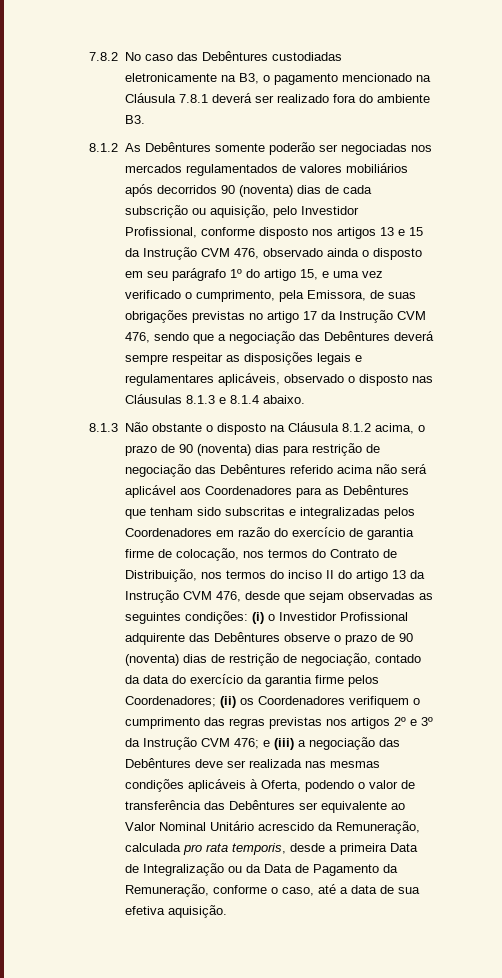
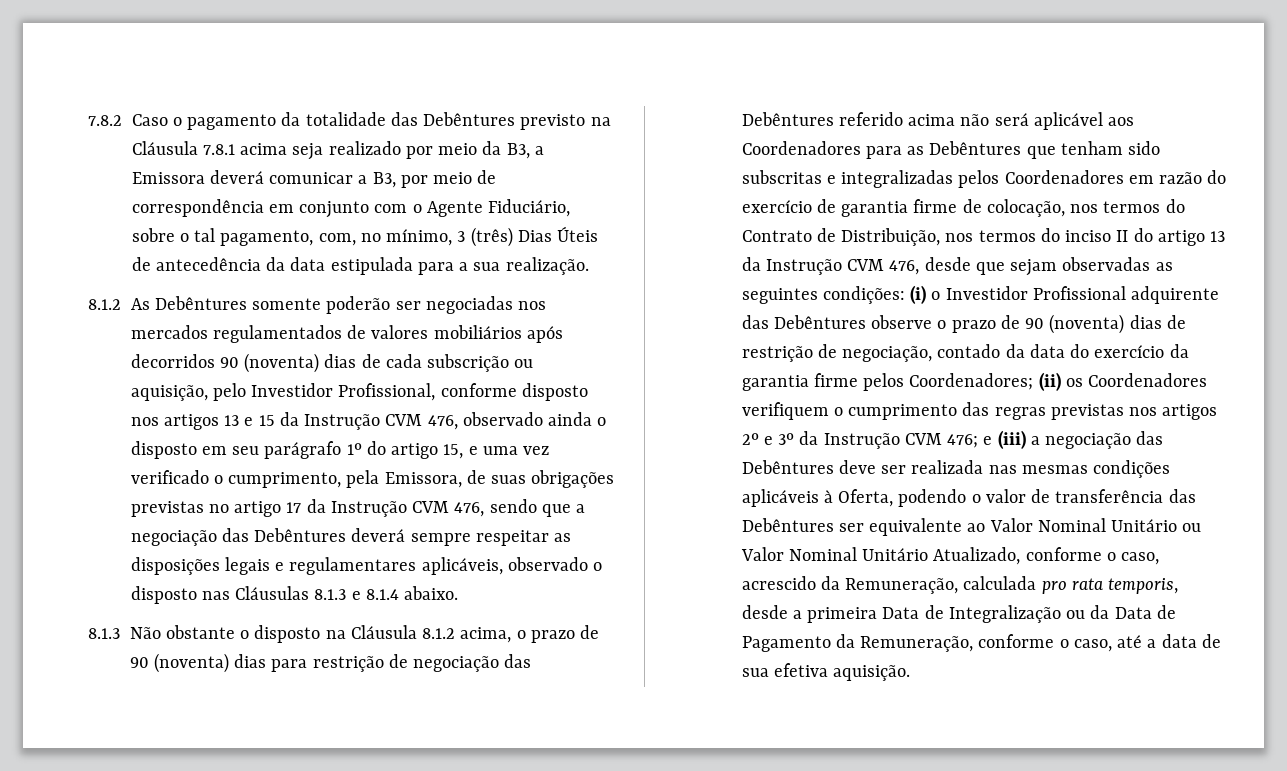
[124,51,342,61] [124,73,431,85] [124,93,430,103] [124,115,145,124] No caso das Debêntures custodiadas eletronicamente na B3, o pagamento mencionado na Cláusula 7.8.1 deverá ser realizado fora do ambiente B3. -> [131,112,611,130] [131,141,544,160] [131,170,497,188] [131,199,571,218] [131,226,599,247] [131,257,589,275] Caso o pagamento da totalidade das Debêntures previsto na Cláusula 7.8.1 acima seja realizado por meio da B3, a Emissora deverá comunicar a B3, por meio de correspondência em conjunto com o Agente Fiduciário, sobre o tal pagamento, com, no mínimo, 3 (três) Dias Úteis de antecedência da data estipulada para a sua realização.
(254, 826) none -> [1182,523,1202,532] [740,547,1160,565] ou Valor Nominal Unitário Atualizado, conforme o caso,

